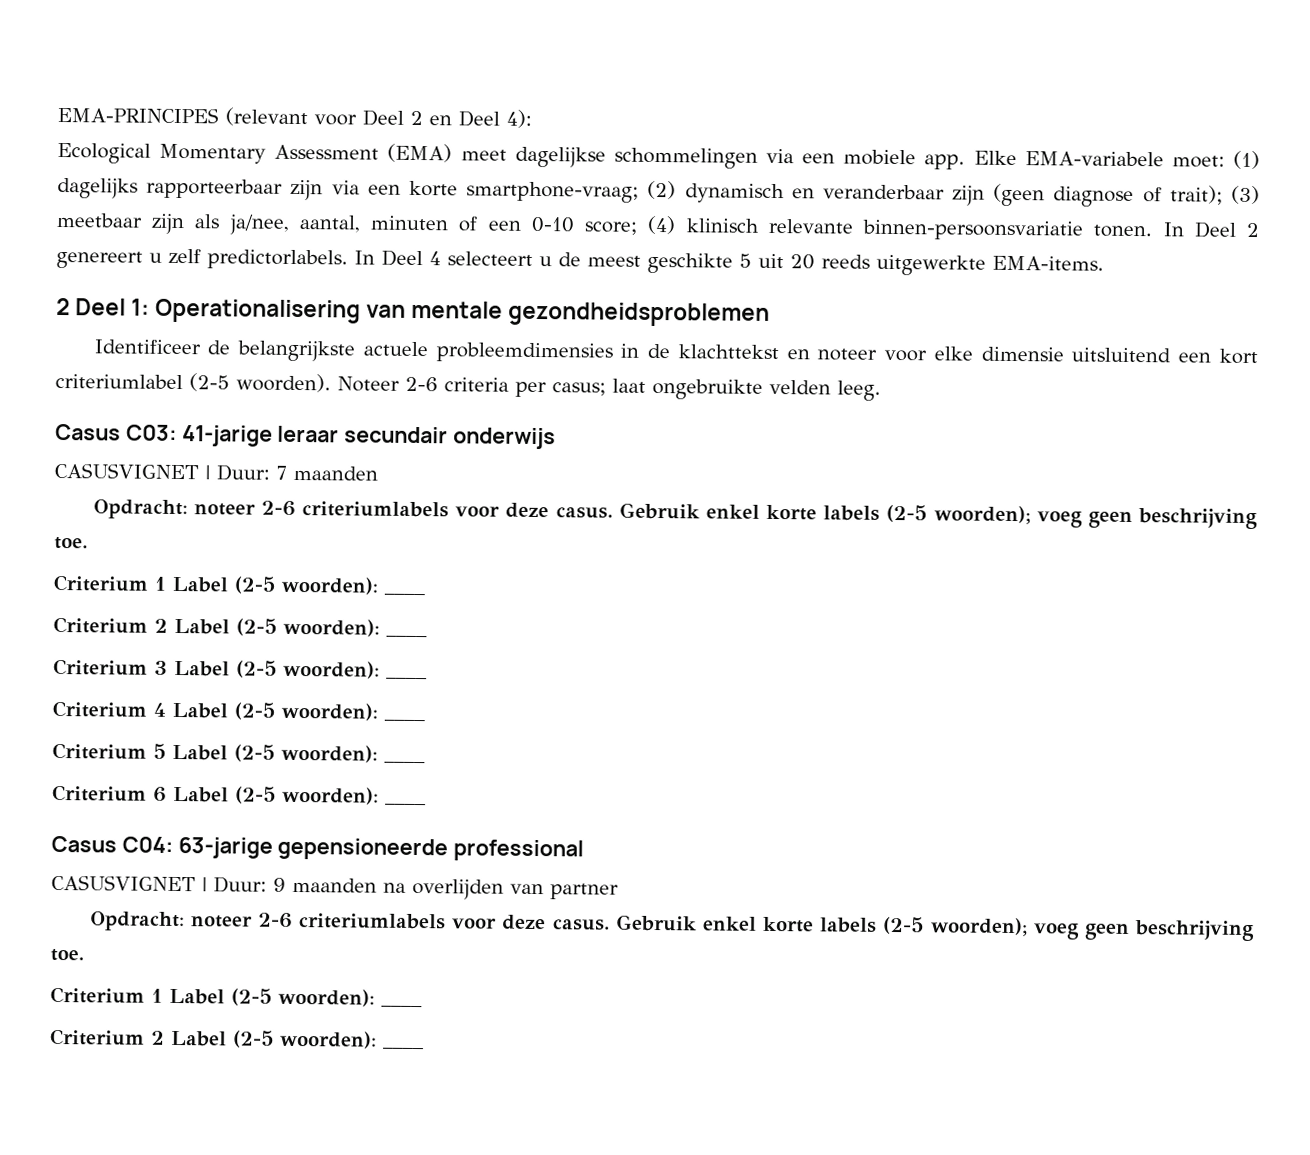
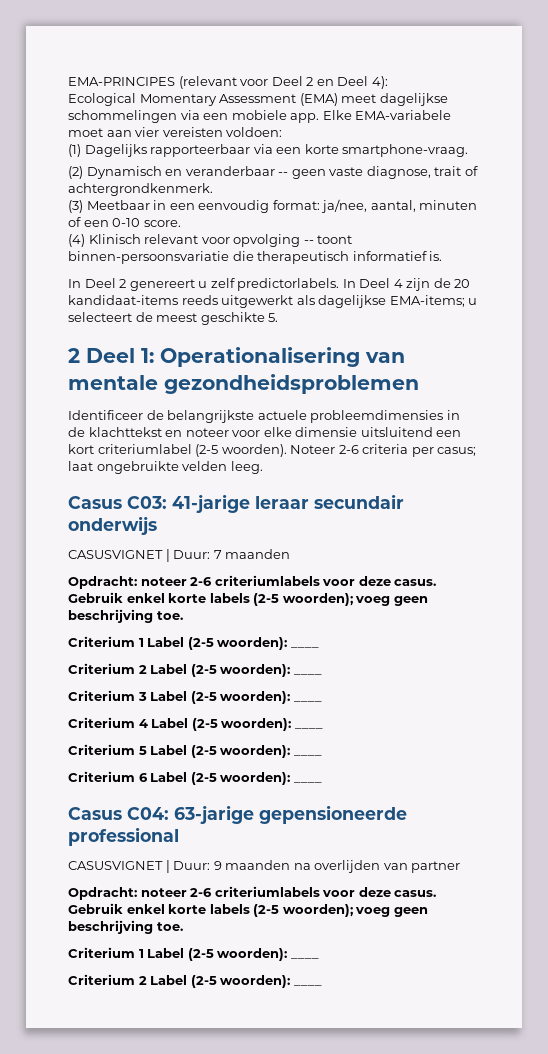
[1171,150,1260,170] [57,177,1260,208] [56,212,221,235] moet: (1) dagelijks rapporteerbaar zijn via een korte smartphone-vraag; (2) dynamisch en veranderbaar zijn (geen diagnose of trait); (3) meetbaar zijn als -> [68,127,283,137] [68,144,469,157] [68,166,478,179] [68,183,213,196] [68,200,320,213] moet aan vier vereisten voldoen: // (1) Dagelijks rapporteerbaar via een korte smartphone-vraag. // (2) Dynamisch en veranderbaar -- geen vaste diagnose, trait of achtergrondkenmerk. // (3) Meetbaar in een eenvoudig format:
[584,215,1153,241] score; (4) klinisch relevante binnen-persoonsvariatie tonen. -> [143,220,181,227] [68,234,353,247] [68,251,443,264] score. // (4) Klinisch relevant voor opvolging -- toont binnen-persoonsvariatie die therapeutisch informatief is. //
[447,251,1104,276] selecteert u de meest geschikte 5 uit 20 reeds uitgewerkte EMA-items. -> [406,278,471,291] [68,295,478,308] [68,312,279,325] zijn de 20 kandidaat-items reeds uitgewerkt als dagelijkse EMA-items; u selecteert de meest geschikte 5.

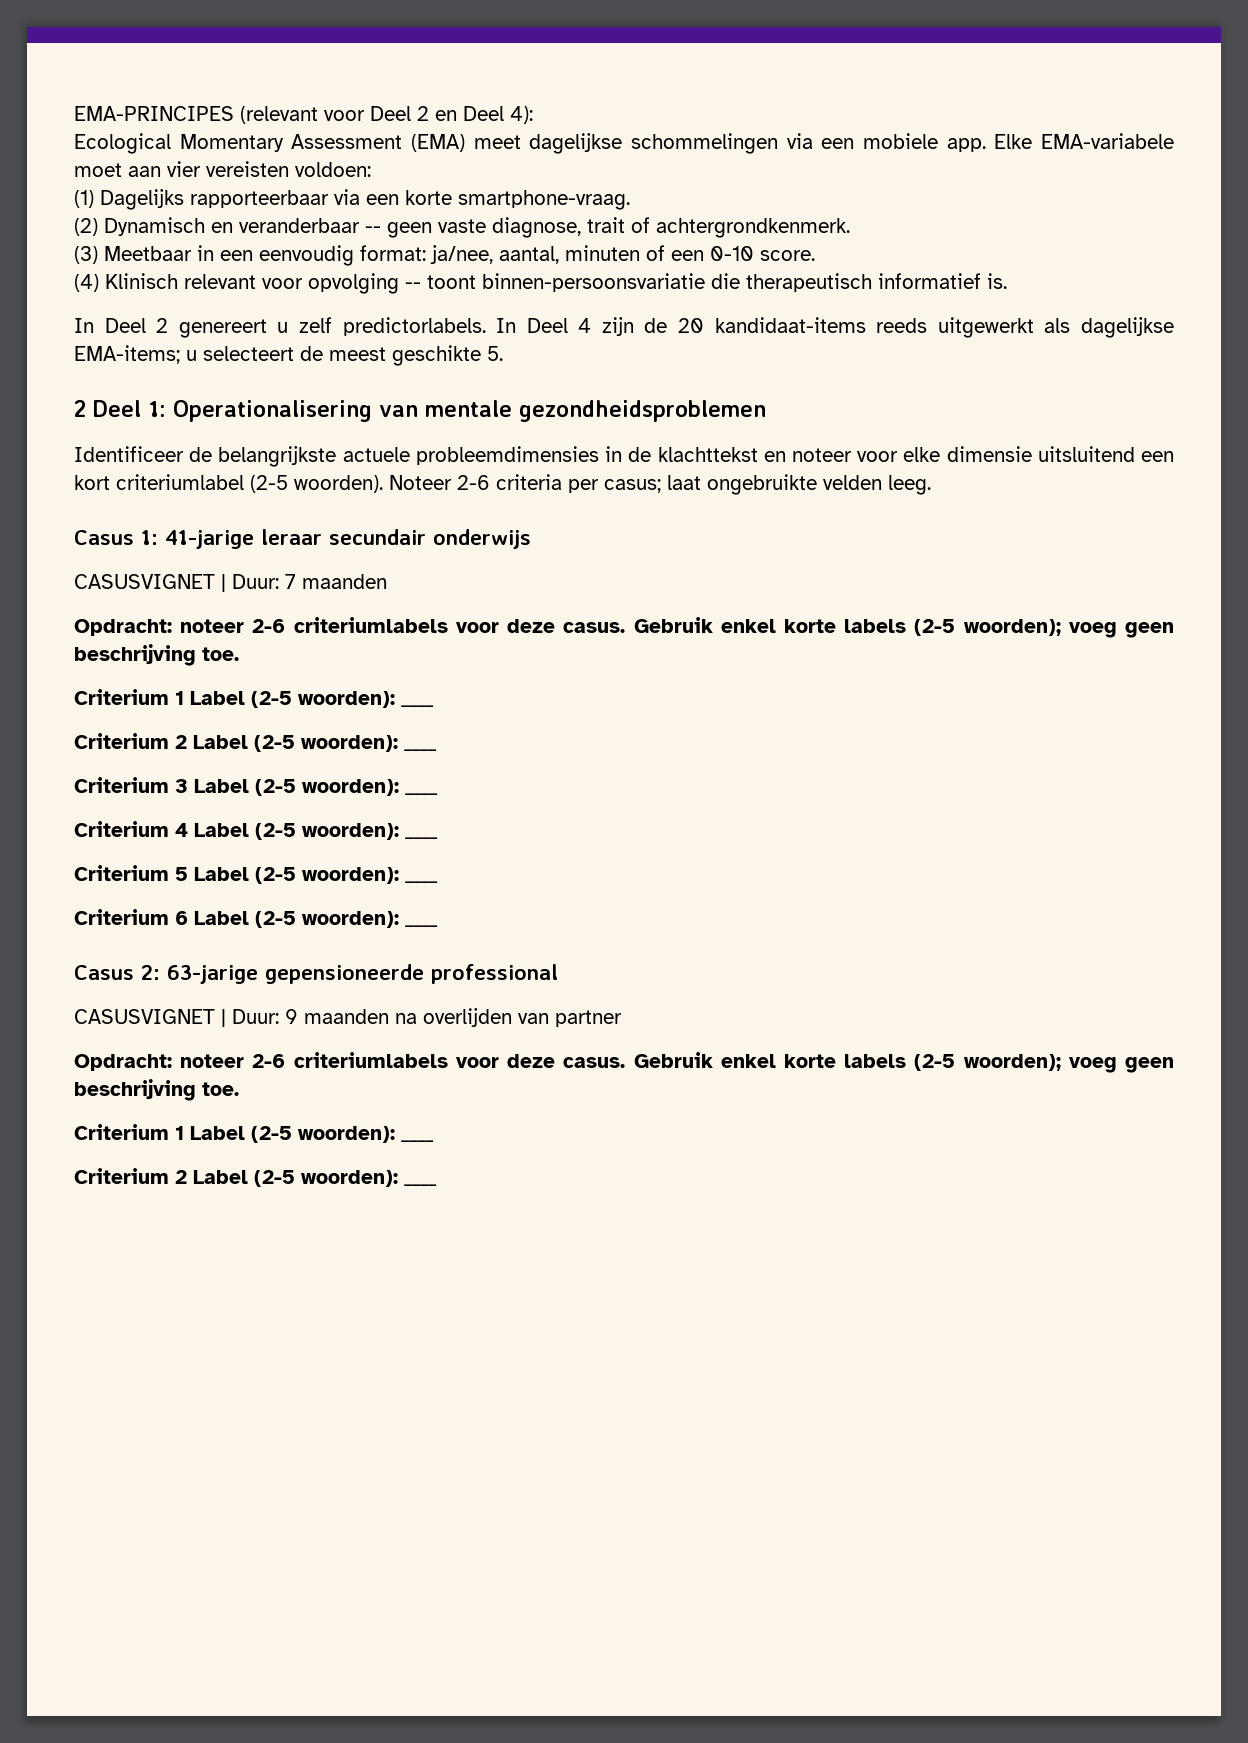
[127,496,167,509] C03: -> [141,530,158,545] 1:
[127,807,169,820] C04: -> [141,965,160,980] 2:

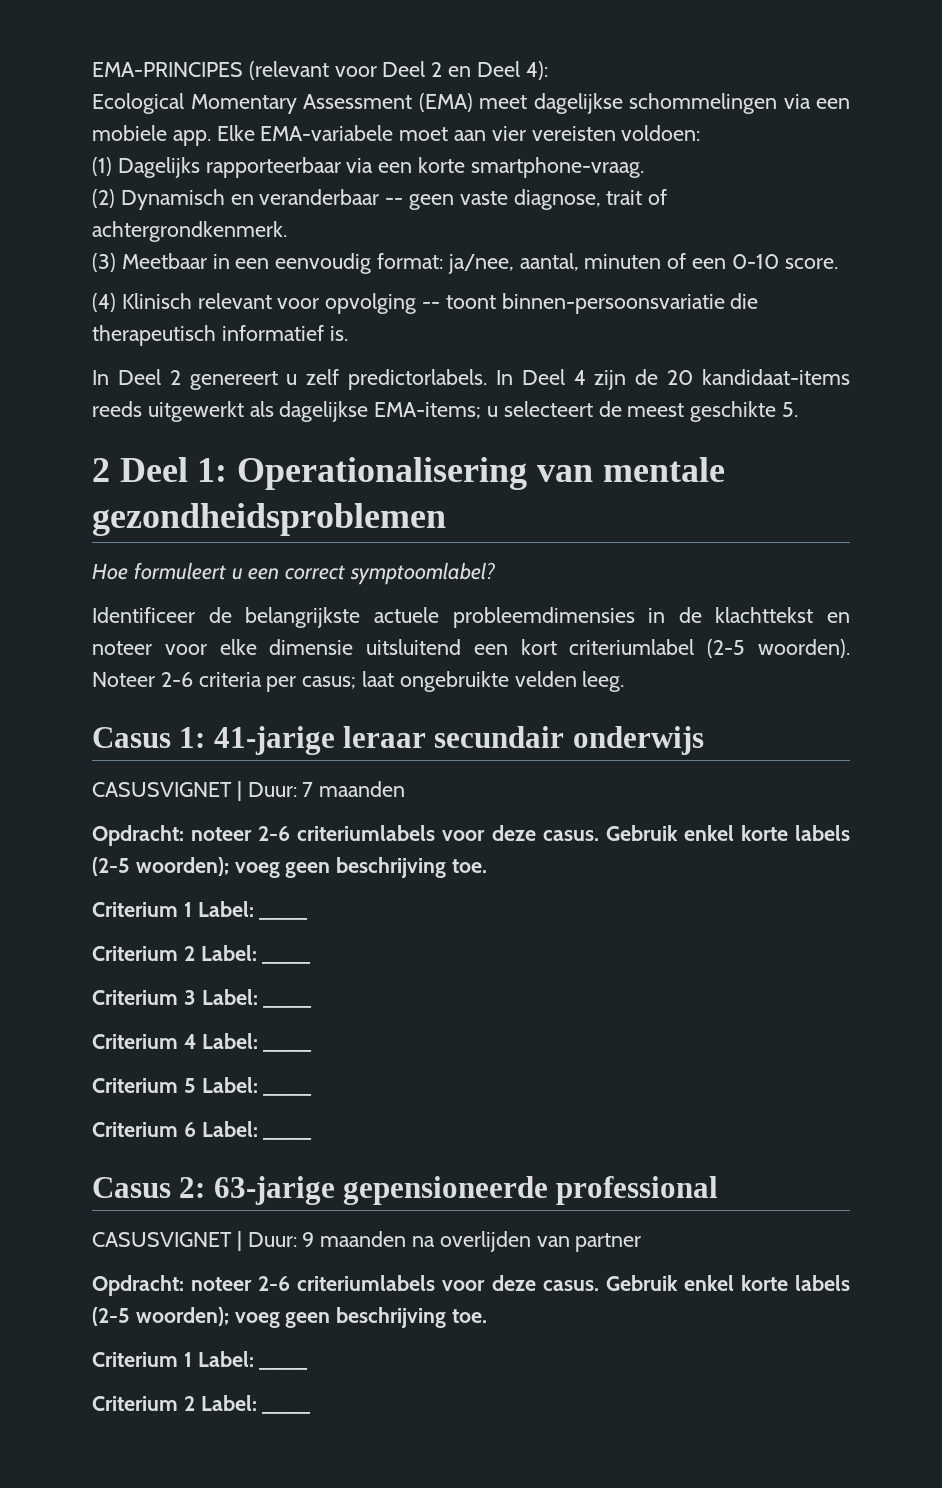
(766, 411) none -> [92,562,496,585] // Hoe formuleert u een correct symptoomlabel?
[190,691,434,708] [74,733,398,752] Label (2-5 woorden): ____ // Criterium 2 Label (2-5 woorden): -> [197,901,254,917] [259,917,309,920] [92,945,257,961] Label: ____ // Criterium 2 Label:
[194,779,399,796] Label (2-5 woorden): -> [201,989,258,1005] Label:
[194,823,399,840] Label (2-5 woorden): -> [201,1033,258,1049] Label:
[194,867,399,884] Label (2-5 woorden): -> [201,1077,258,1093] Label:
[194,911,399,928] Label (2-5 woorden): -> [201,1121,258,1137] Label:
[190,1126,434,1143] [74,1168,398,1187] Label (2-5 woorden): ____ // Criterium 2 Label (2-5 woorden): -> [197,1351,254,1367] [259,1367,309,1370] [92,1395,257,1411] Label: ____ // Criterium 2 Label:

